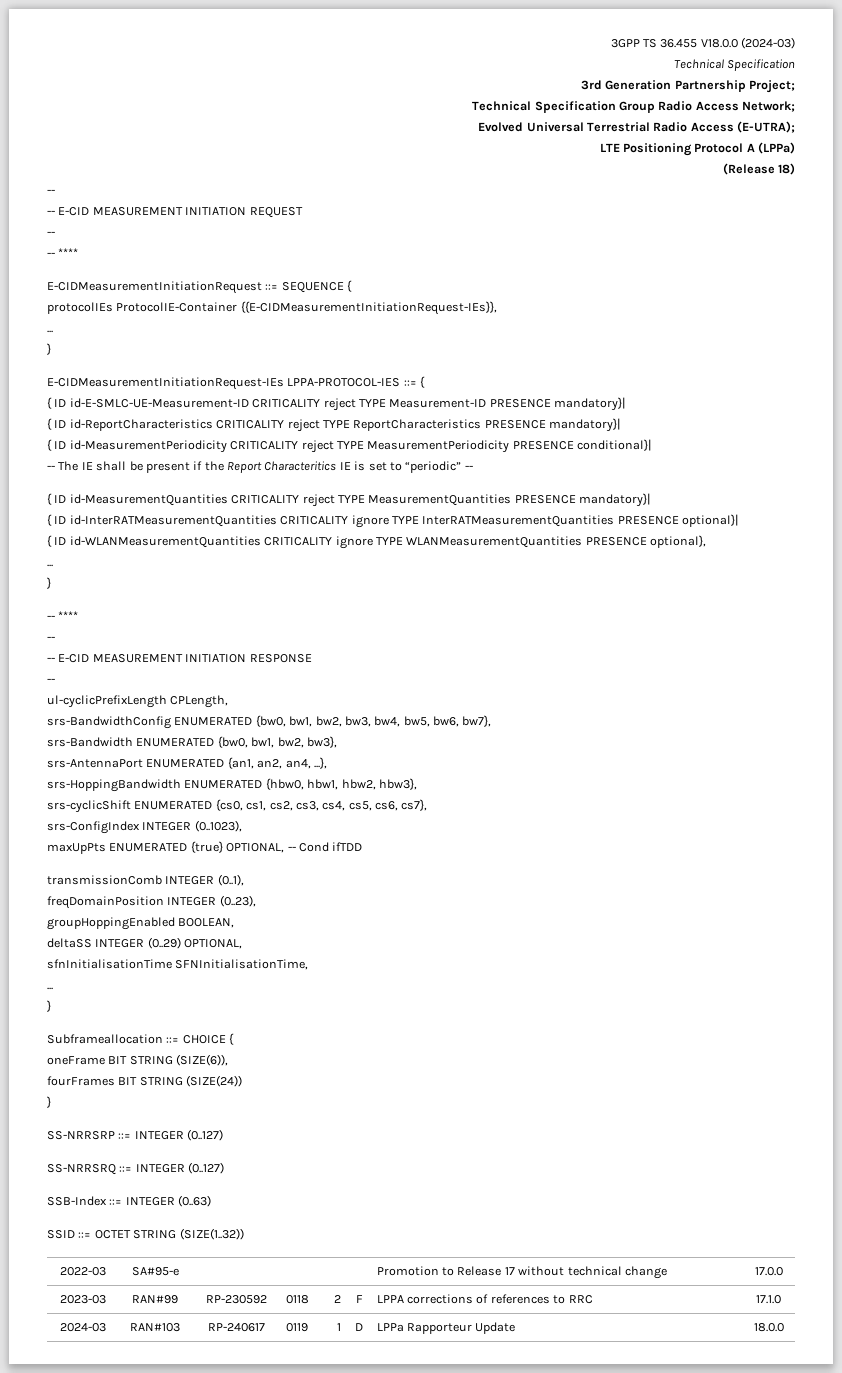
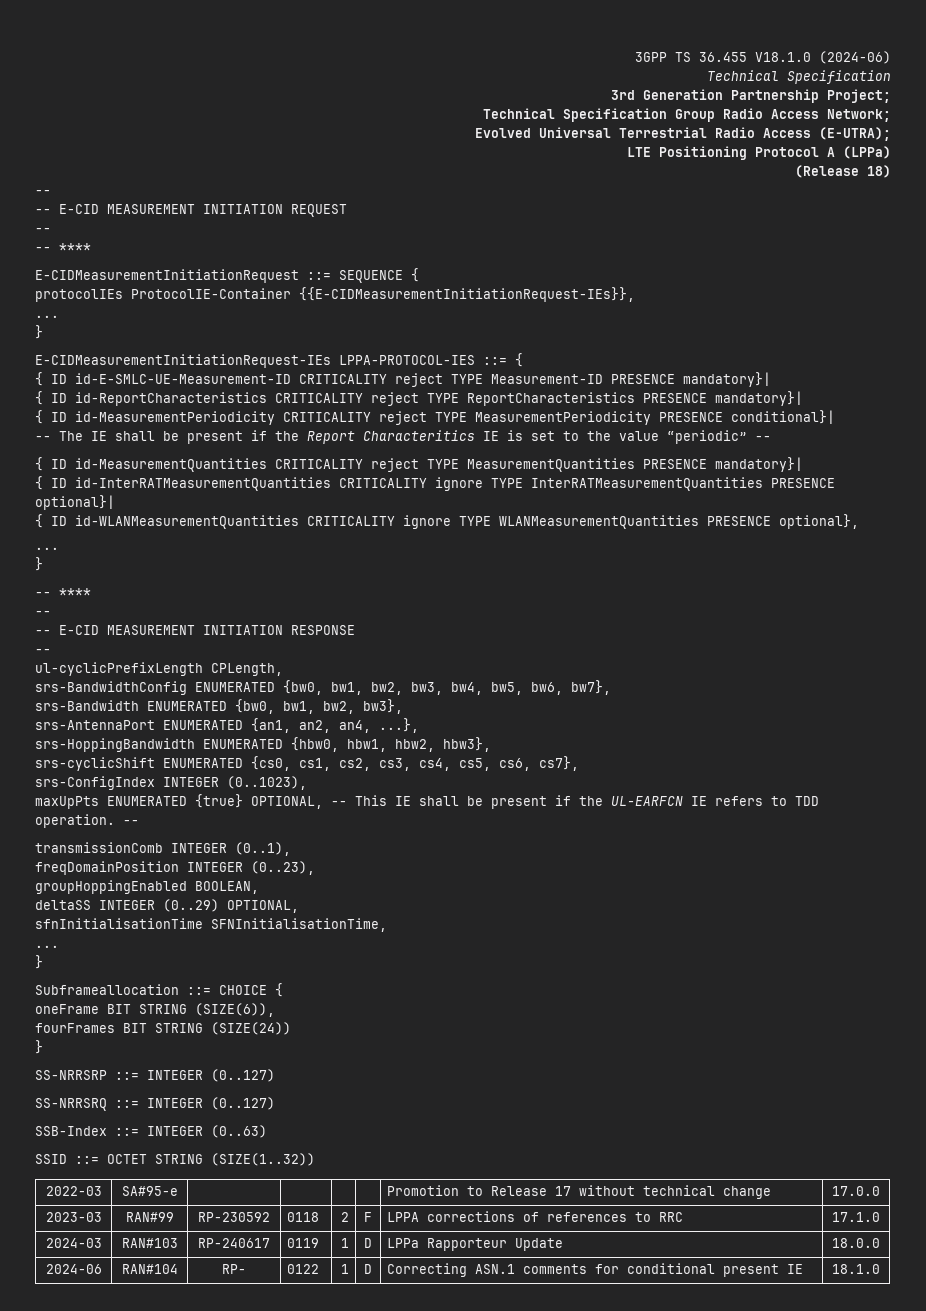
[700,37,795,49] V18.0.0 (2024-03) -> [755,51,891,64] V18.1.0 (2024-06)
(402, 466) none -> [587,431,659,441] the value
[298,842,363,852] Cond ifTDD -> [355,795,819,809] [35,814,139,828] This IE shall be present if the UL-EARFCN IE refers to TDD operation. --
(784, 1327) none -> [45,1264,102,1274] [121,1264,178,1274] [222,1264,246,1274] [286,1264,319,1274] [341,1264,350,1274] [364,1264,372,1274] [386,1263,803,1277] [832,1264,880,1274] // 2024-06 | RAN#104 | RP- | 0122 | 1 | D | Correcting ASN.1 comments for conditional present IE | 18.1.0

